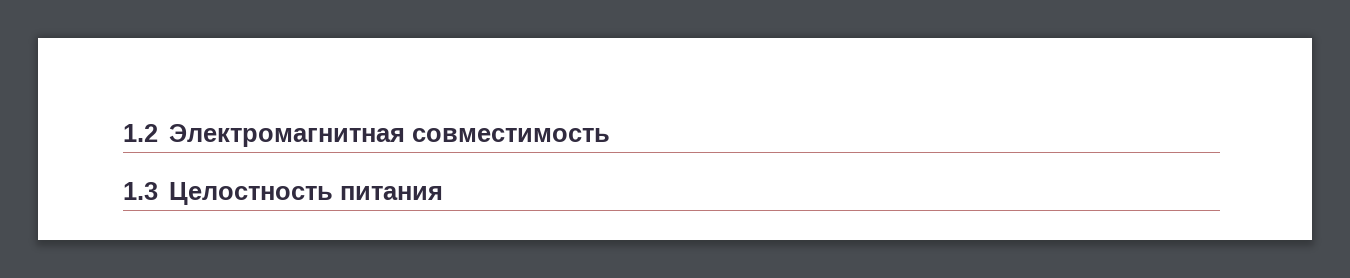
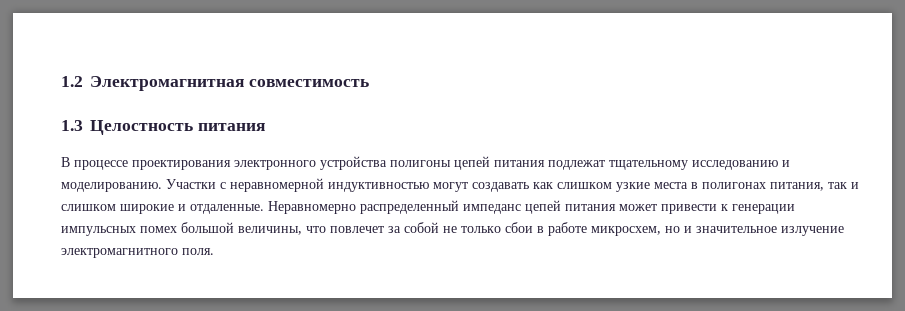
(443, 193) none -> [61,156,790,170] [61,178,859,192] [61,200,795,214] [61,222,844,236] [61,248,214,258] // В процессе проектирования электронного устройства полигоны цепей питания подлежат тщательному исследованию и моделированию. Участки с неравномерной индуктивностью могут создавать как слишком узкие места в полигонах питания, так и слишком широкие и отдаленные. Неравномерно распределенный импеданс цепей питания может привести к генерации импульсных помех большой величины, что повлечет за собой не только сбои в работе микросхем, но и значительное излучение электромагнитного поля.

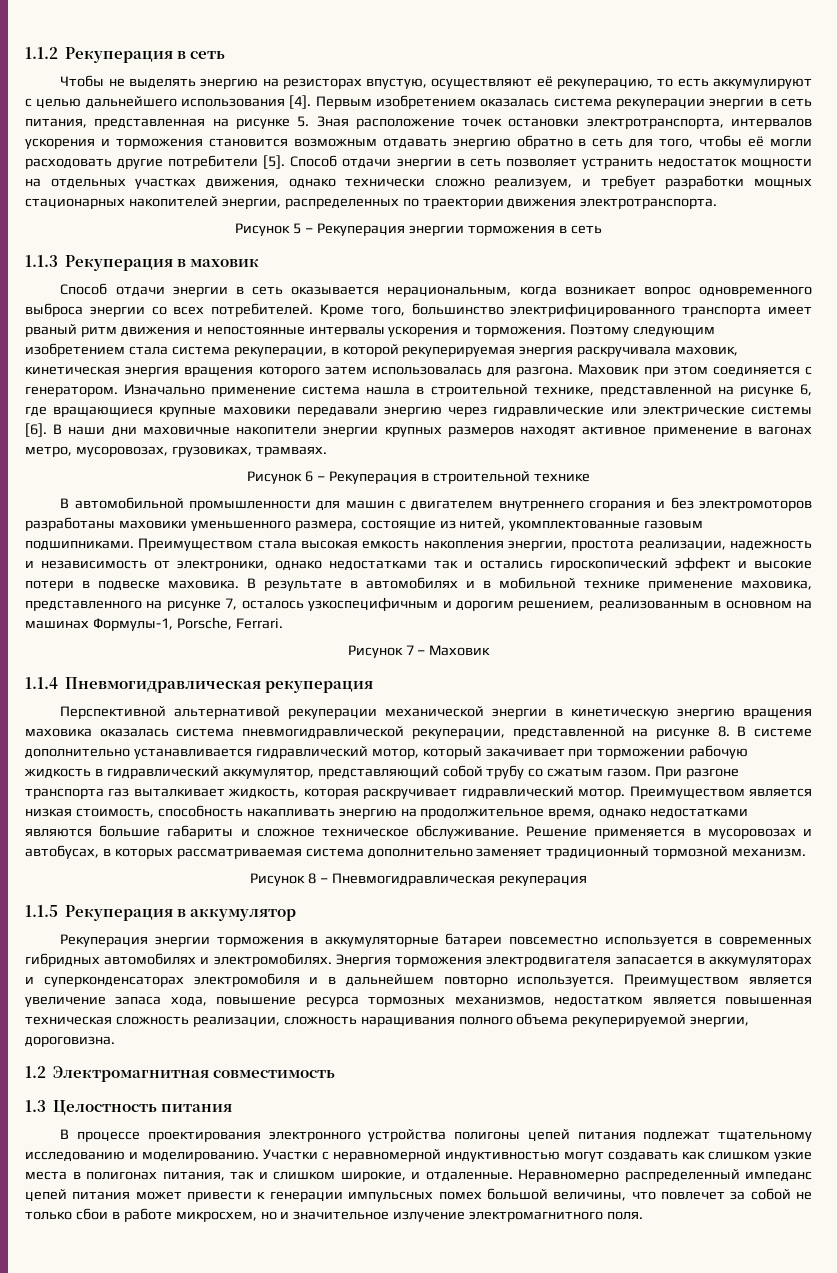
(61, 81) none -> [25,47,226,63] [60,75,813,89] [25,95,813,109] [25,116,812,129] [25,135,813,149] [25,155,812,169] [25,175,812,189] [25,196,718,209] [235,223,602,236] [25,255,260,271] [60,283,812,297] [25,303,812,317] [25,324,716,337] [25,343,739,357] [25,364,812,377] [25,384,812,397] [25,406,812,417] [25,423,813,437] [25,446,327,457] [247,471,590,484] [60,497,812,511] [25,517,704,531] [25,538,812,551] [25,557,812,571] [25,577,812,591] [25,597,812,611] [25,617,283,631] [347,645,491,658] [25,677,374,693] [60,706,812,719] [25,726,813,739] [25,745,749,759] [24,765,740,779] [25,786,813,799] [25,805,749,819] [25,825,812,839] [25,845,807,859] [250,873,587,886] [25,905,297,921] [60,933,813,947] [25,953,812,967] [25,973,812,987] [25,996,813,1007] [25,1013,750,1027] [25,1036,115,1047] 1.1.2 Рекуперация в сеть // Чтобы не выделять энергию на резисторах впустую, осуществляют её рекуперацию, то есть аккумулируют с целью дальнейшего использования [4]. Первым изобретением оказалась система рекуперации энергии в сеть питания, представленная на рисунке 5. Зная расположение точек остановки электротранспорта, интервалов ускорения и торможения становится возможным отдавать энергию обратно в сеть для того, чтобы её могли расходовать другие потребители [5]. Способ отдачи энергии в сеть позволяет устранить недостаток мощности на отдельных участках движения, однако технически сложно реализуем, и требует разработки мощных стационарных накопителей энергии, распределенных по траектории движения электротранспорта. // Рисунок 5 – Рекуперация энергии торможения в сеть // 1.1.3 Рекуперация в маховик // Способ отдачи энергии в сеть оказывается нерациональным, когда возникает вопрос одновременного выброса энергии со всех потребителей. Кроме того, большинство электрифицированного транспорта имеет рваный ритм движения и непостоянные интервалы ускорения и торможения. Поэтому следующим изобретением стала система рекуперации, в которой рекуперируемая энергия раскручивала маховик, кинетическая энергия вращения которого затем использовалась для разгона. Маховик при этом соединяется с генератором. Изначально применение система нашла в строительной технике, представленной на рисунке 6, где вращающиеся крупные маховики передавали энергию через гидравлические или электрические системы [6]. В наши дни маховичные накопители энергии крупных размеров находят активное применение в вагонах метро, мусоровозах, грузовиках, трамваях. // Рисунок 6 – Рекуперация в строительной технике // В автомобильной промышленности для машин с двигателем внутреннего сгорания и без электромоторов разработаны маховики уменьшенного размера, состоящие из нитей, укомплектованные газовым подшипниками. Преимуществом стала высокая емкость накопления энергии, простота реализации, надежность и независимость от электроники, однако недостатками так и остались гироскопический эффект и высокие потери в подвеске маховика. В результате в автомобилях и в мобильной технике применение маховика, представленного на рисунке 7, осталось узкоспецифичным и дорогим решением, реализованным в основном на машинах Формулы-1, Porsche, Ferrari. // Рисунок 7 – Маховик // 1.1.4 Пневмогидравлическая рекуперация // Перспективной альтернативой рекуперации механической энергии в кинетическую энергию вращения маховика оказалась система пневмогидравлической рекуперации, представленной на рисунке 8. В системе дополнительно устанавливается гидравлический мотор, который закачивает при торможении рабочую жидкость в гидравлический аккумулятор, представляющий собой трубу со сжатым газом. При разгоне транспорта газ выталкивает жидкость, которая раскручивает гидравлический мотор. Преимуществом является низкая стоимость, способность накапливать энергию на продолжительное время, однако недостатками являются большие габариты и сложное техническое обслуживание. Решение применяется в мусоровозах и автобусах, в которых рассматриваемая система дополнительно заменяет традиционный тормозной механизм. // Рисунок 8 – Пневмогидравлическая рекуперация // 1.1.5 Рекуперация в аккумулятор // Рекуперация энергии торможения в аккумуляторные батареи повсеместно используется в современных гибридных автомобилях и электромобилях. Энергия торможения электродвигателя запасается в аккумуляторах и суперконденсаторах электромобиля и в дальнейшем повторно используется. Преимуществом является увеличение запаса хода, повышение ресурса тормозных механизмов, недостатком является повышенная техническая сложность реализации, сложность наращивания полного объема рекуперируемой энергии, дороговизна. //
[120,204,174,214] широкие -> [340,1171,406,1182] широкие,

